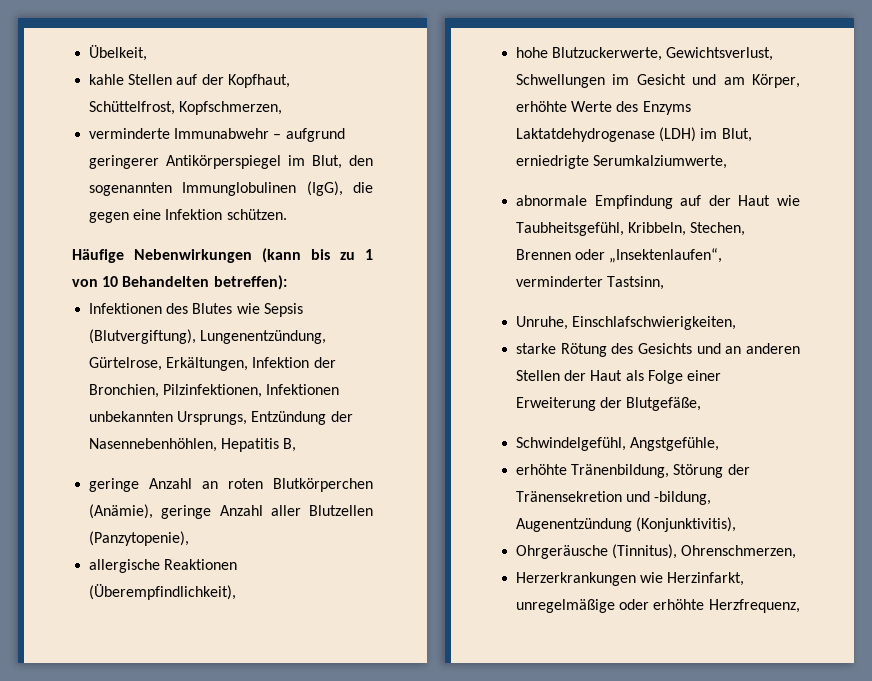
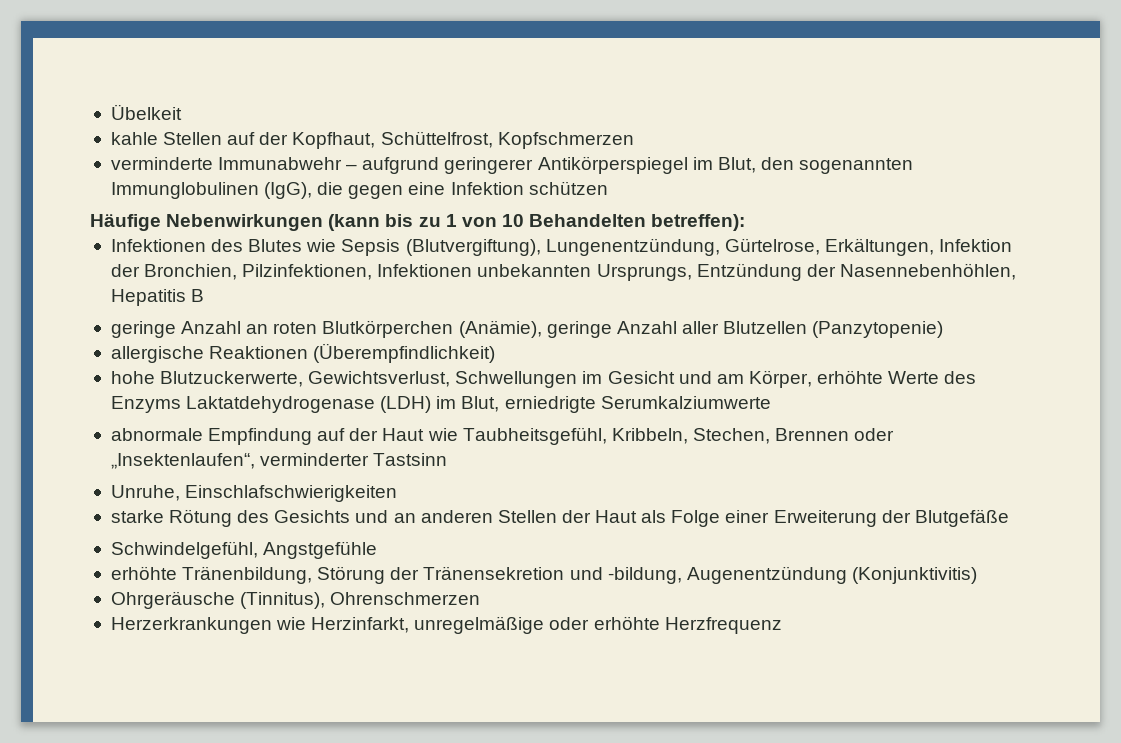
[89,45,148,61] Übelkeit, -> [110,104,182,120] Übelkeit
[179,101,283,115] Kopfschmerzen, -> [497,132,634,149] Kopfschmerzen
[226,209,287,220] schützen. -> [528,181,608,195] schützen
[283,438,297,452] B, -> [191,289,205,302] B
[89,531,190,546] (Panzytopenie), -> [812,321,944,338] (Panzytopenie)
[89,584,237,600] (Überempfindlichkeit), -> [313,343,496,363] (Überempfindlichkeit)
[593,155,728,169] Serumkalziumwerte, -> [600,396,771,409] Serumkalziumwerte
[607,276,665,290] Tastsinn, -> [373,453,448,466] Tastsinn
[572,316,737,330] Einschlafschwierigkeiten, -> [185,485,398,502] Einschlafschwierigkeiten
[626,397,702,411] Blutgefäße, -> [914,509,1009,527] Blutgefäße
[630,437,720,451] Angstgefühle, -> [263,541,378,559] Angstgefühle
[636,517,737,532] (Konjunktivitis), -> [851,567,977,584] (Konjunktivitis)
[681,545,797,559] Ohrenschmerzen, -> [330,592,481,605] Ohrenschmerzen
[708,599,800,613] Herzfrequenz, -> [664,617,782,634] Herzfrequenz

